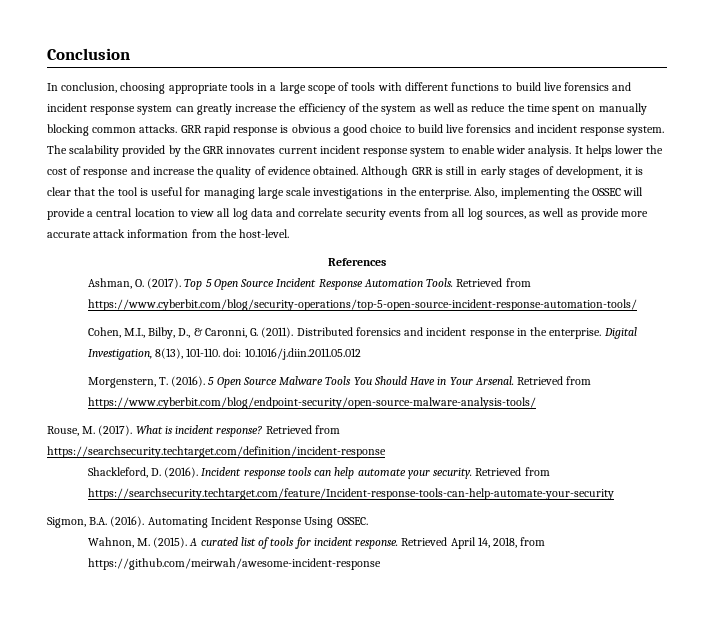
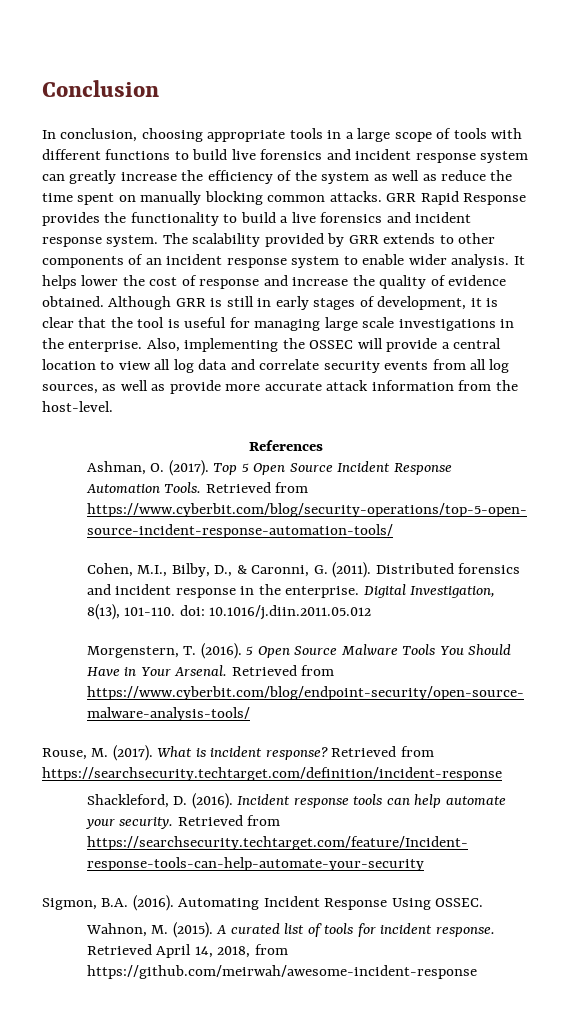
[203,124,443,136] rapid response is obvious a good choice to build -> [420,191,527,205] [42,212,289,226] Rapid Response provides the functionality to build a
[183,145,317,154] the GRR innovates current -> [348,233,496,244] [42,254,162,268] GRR extends to other components of an

